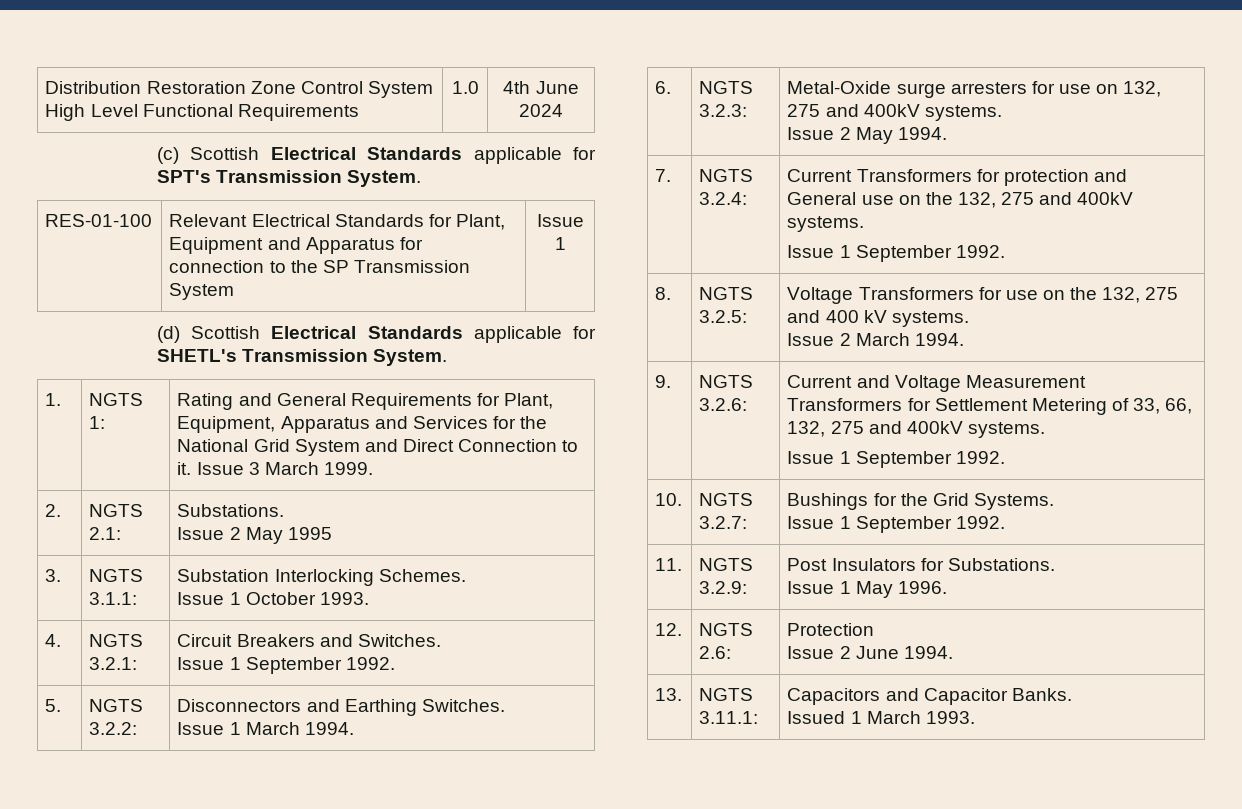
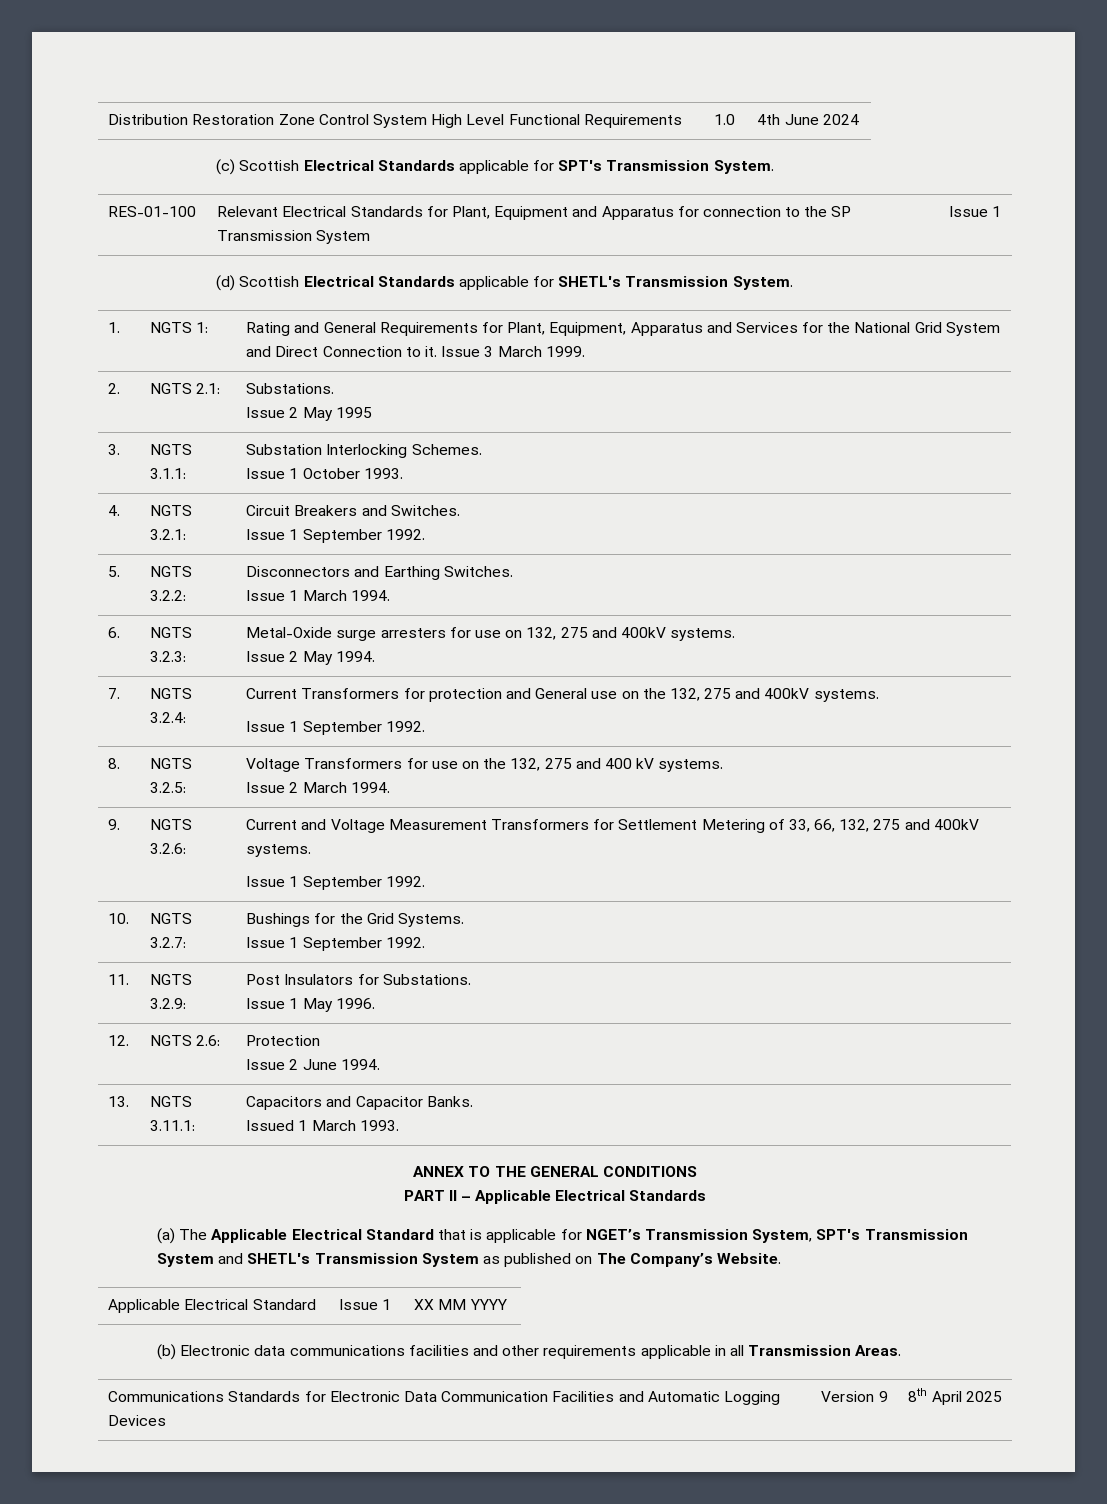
(975, 717) none -> [413,1166,697,1177] [403,1190,707,1204] [157,1228,968,1244] [157,1253,781,1267] [108,1299,316,1313] [339,1299,392,1310] [414,1299,507,1310] [157,1344,902,1360] [108,1391,780,1405] [108,1415,167,1426] [821,1391,888,1402] [908,1388,1002,1405] // ANNEX TO THE GENERAL CONDITIONS // PART II – Applicable Electrical Standards // (a) The Applicable Electrical Standard that is applicable for NGET’s Transmission System, SPT's Transmission System and SHETL's Transmission System as published on The Company’s Website. // Applicable Electrical Standard | Issue 1 | XX MM YYYY // (b) Electronic data communications facilities and other requirements applicable in all Transmission Areas. // Communications Standards for Electronic Data Communication Facilities and Automatic Logging Devices | Version 9 | 8th April 2025

